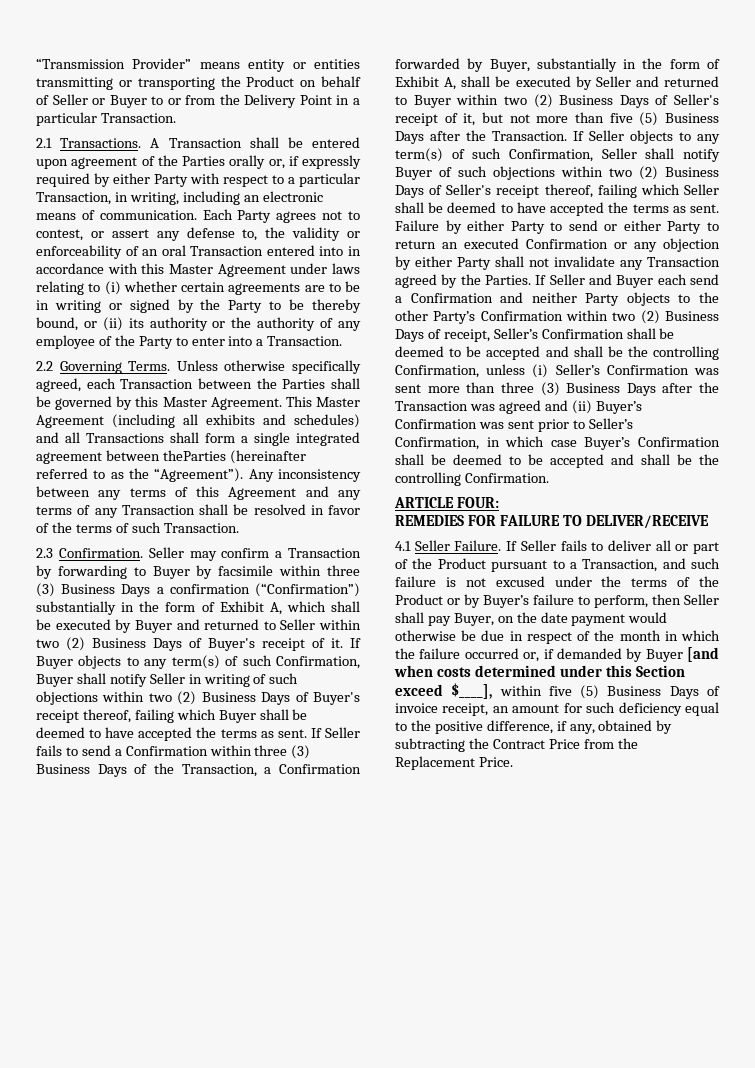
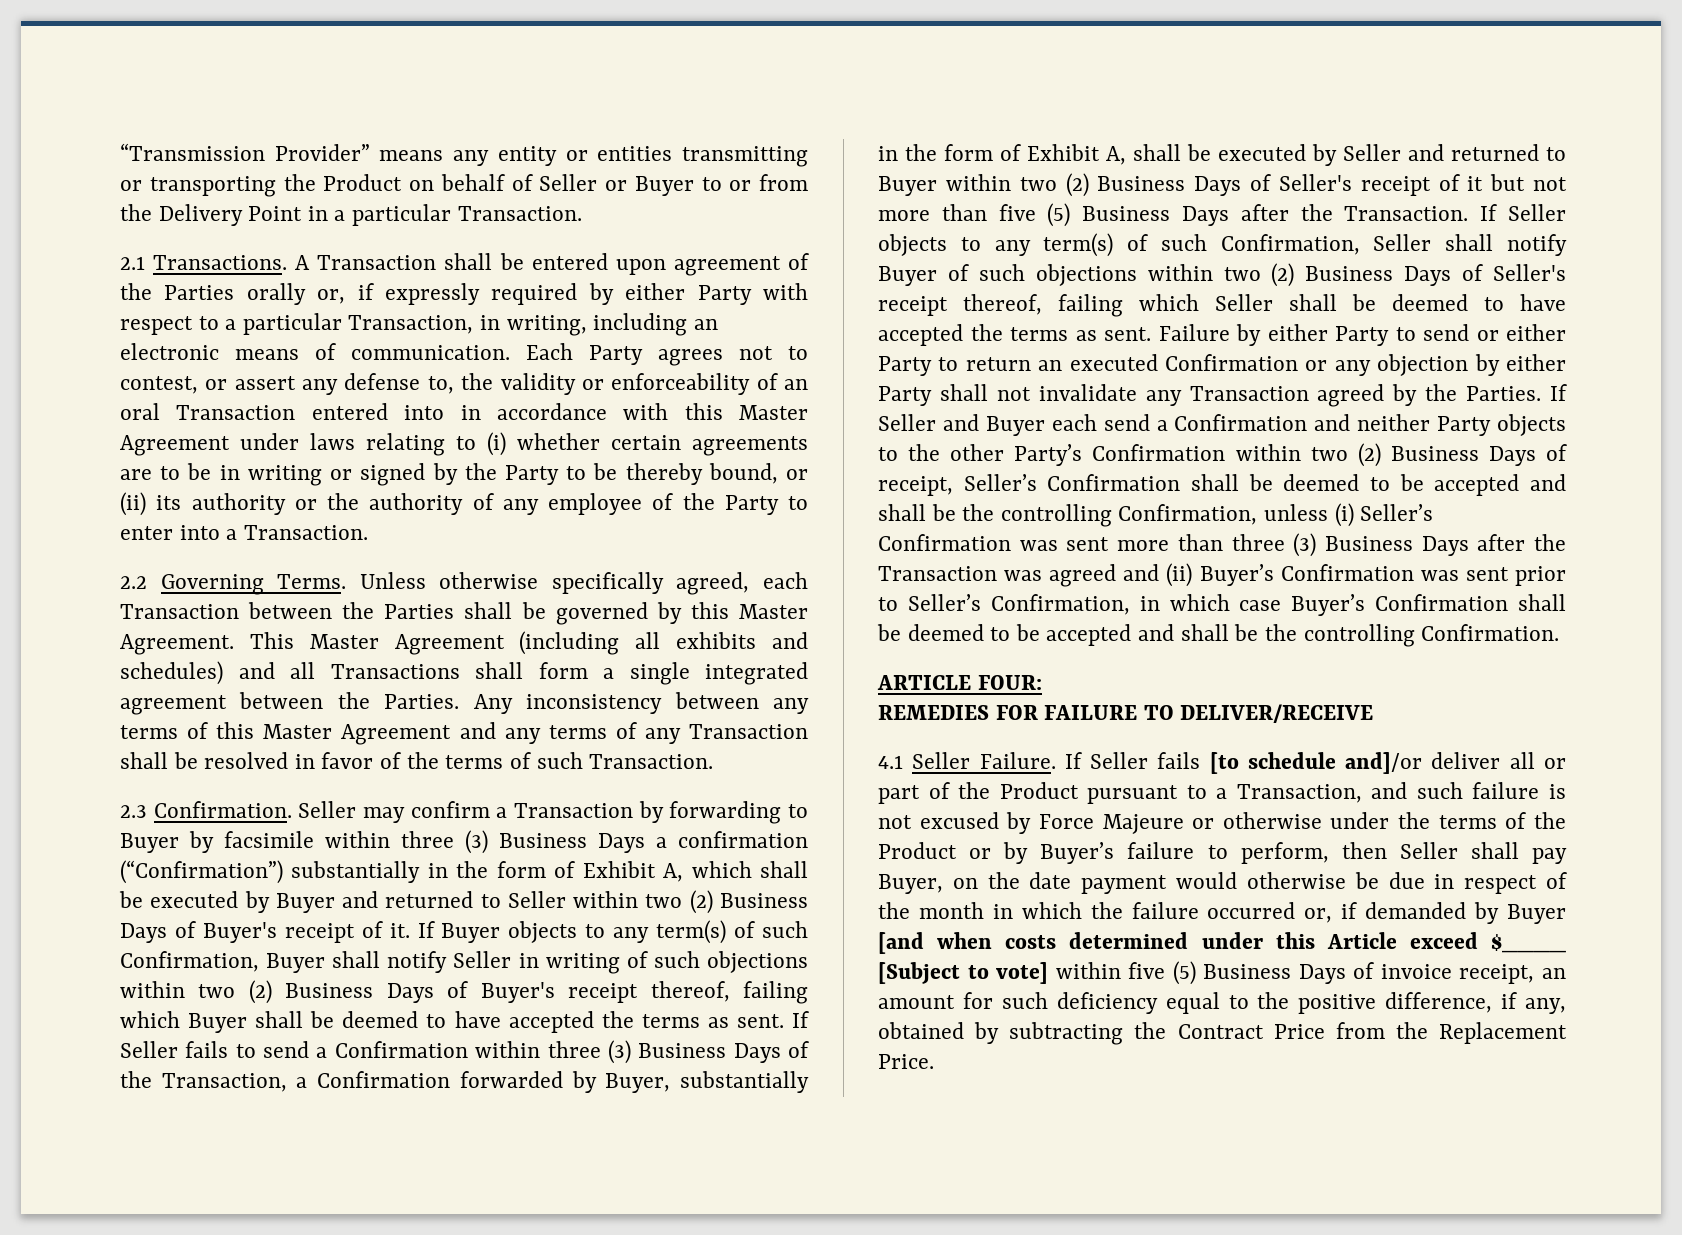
(240, 65) none -> [453,150,490,166] any
[162,450,306,464] [36,468,244,482] theParties (hereinafter referred to as the “Agreement”). -> [337,692,460,709] the Parties.
(220, 491) none -> [263,724,333,739] Master
[463,113,476,126] it, -> [1467,176,1484,191] it
[591,542,604,551] to -> [1209,752,1423,774] [to schedule and]/or
(545, 581) none -> [1006,812,1322,834] by Force Majeure or otherwise
[635,665,685,677] [395,683,493,699] Section exceed $____], -> [1326,932,1566,953] [878,962,1049,984] Article exceed $____ [Subject to vote]

